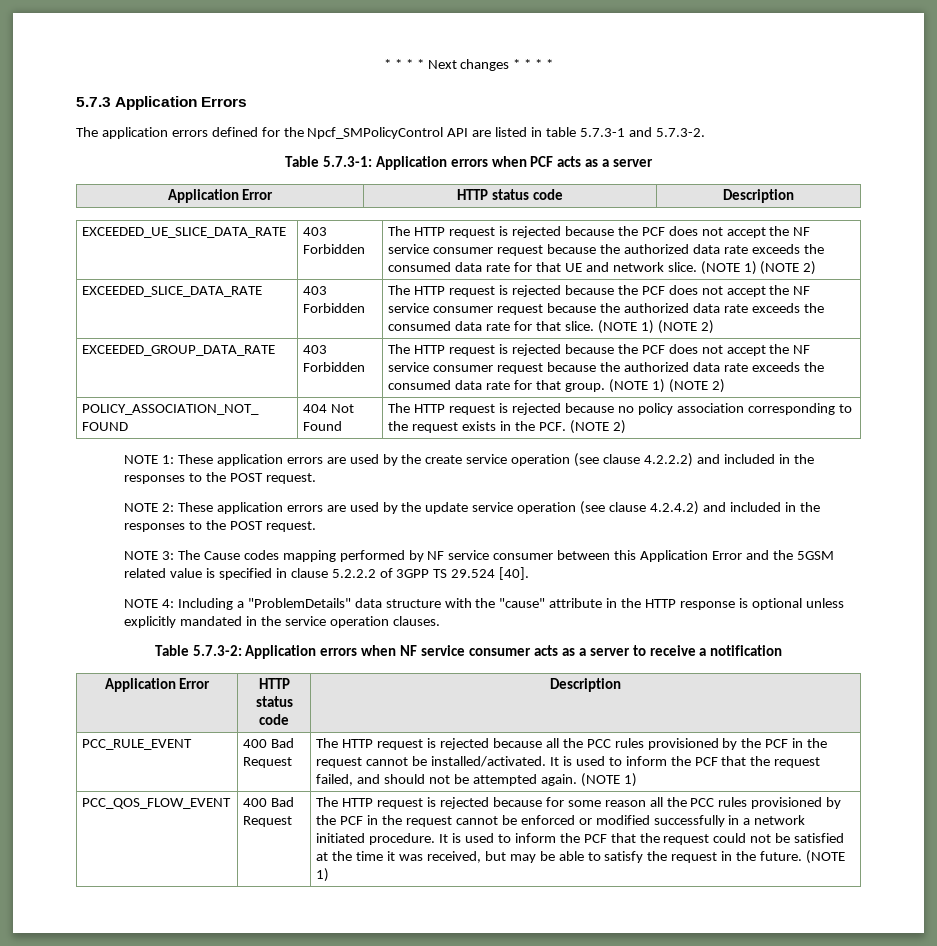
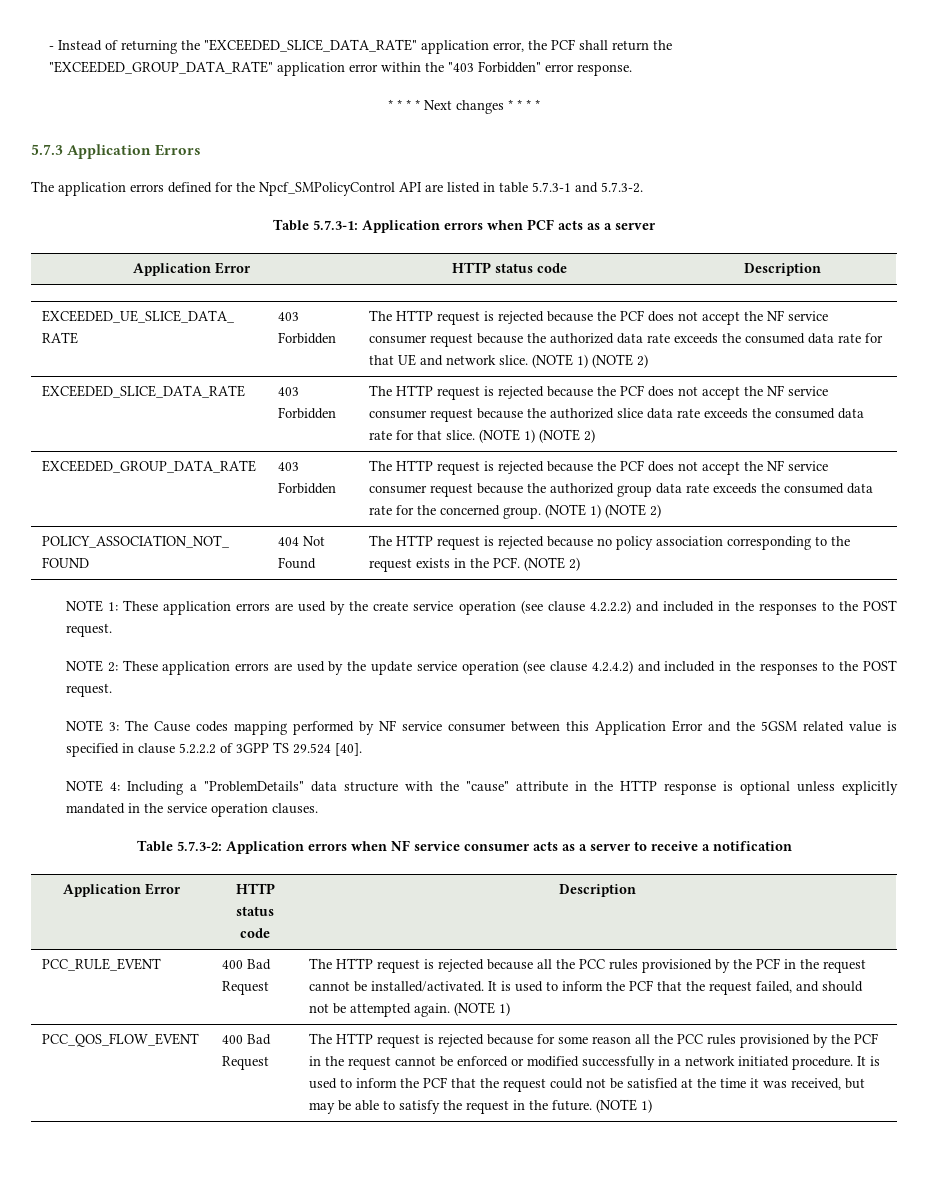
(383, 64) none -> [48,39,672,54] [48,61,632,76] - Instead of returning the "EXCEEDED_SLICE_DATA_RATE" application error, the PCF shall return the "EXCEEDED_GROUP_DATA_RATE" application error within the "403 Forbidden" error response. //
(689, 308) none -> [617,408,644,418] slice
[692,362,824,372] [388,380,562,390] data rate exceeds the consumed data rate for that -> [617,483,874,497] [369,505,501,516] group data rate exceeds the consumed data rate for the concerned

